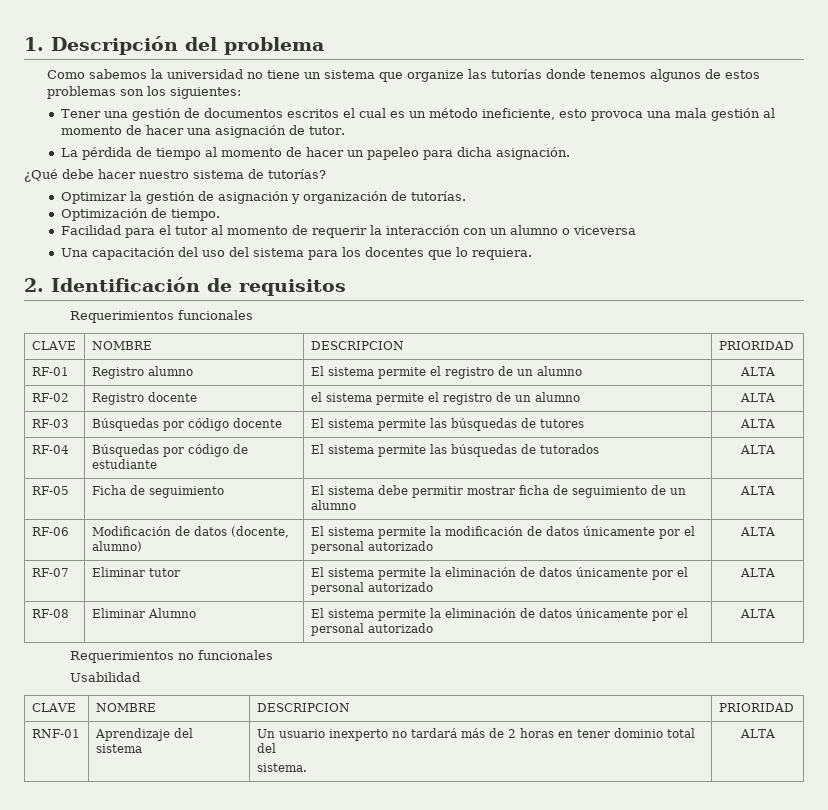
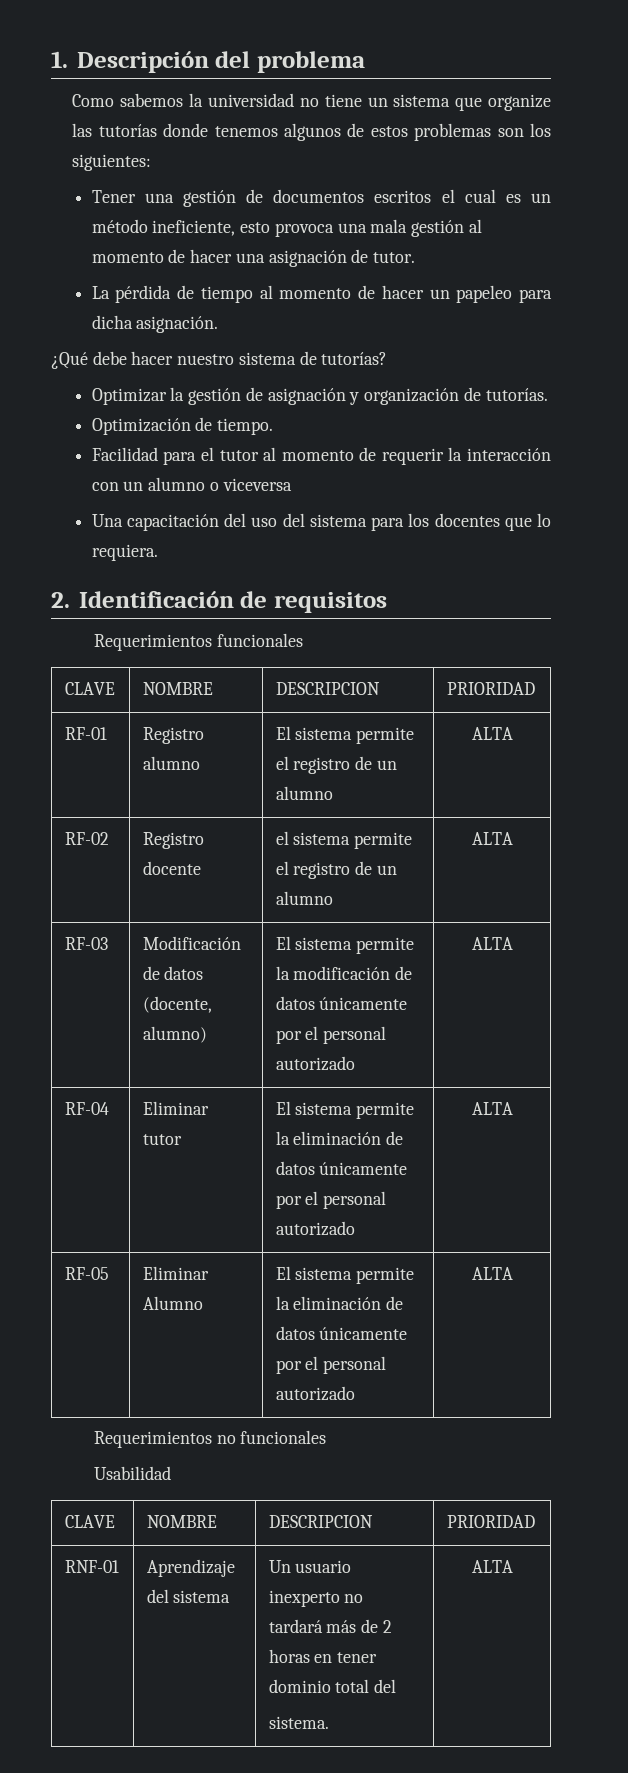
[91,418,282,431] [310,418,584,431] [739,419,775,428] [31,445,69,454] [91,444,248,457] [91,459,157,469] [310,444,599,457] [739,445,775,454] [31,486,69,495] [91,485,224,498] [310,485,686,498] [310,500,356,510] [739,486,775,495] [31,527,69,536] | Búsquedas por código docente | El sistema permite las búsquedas de tutores | ALTA // RF-04 | Búsquedas por código de estudiante | El sistema permite las búsquedas de tutorados | ALTA // RF-05 | Ficha de seguimiento | El sistema debe permitir mostrar ficha de seguimiento de un alumno | ALTA // RF-06 -> (108, 943) none
[31,568,69,577] RF-07 -> [64,1102,109,1115] RF-04
[31,609,69,618] RF-08 -> [64,1267,109,1280] RF-05

